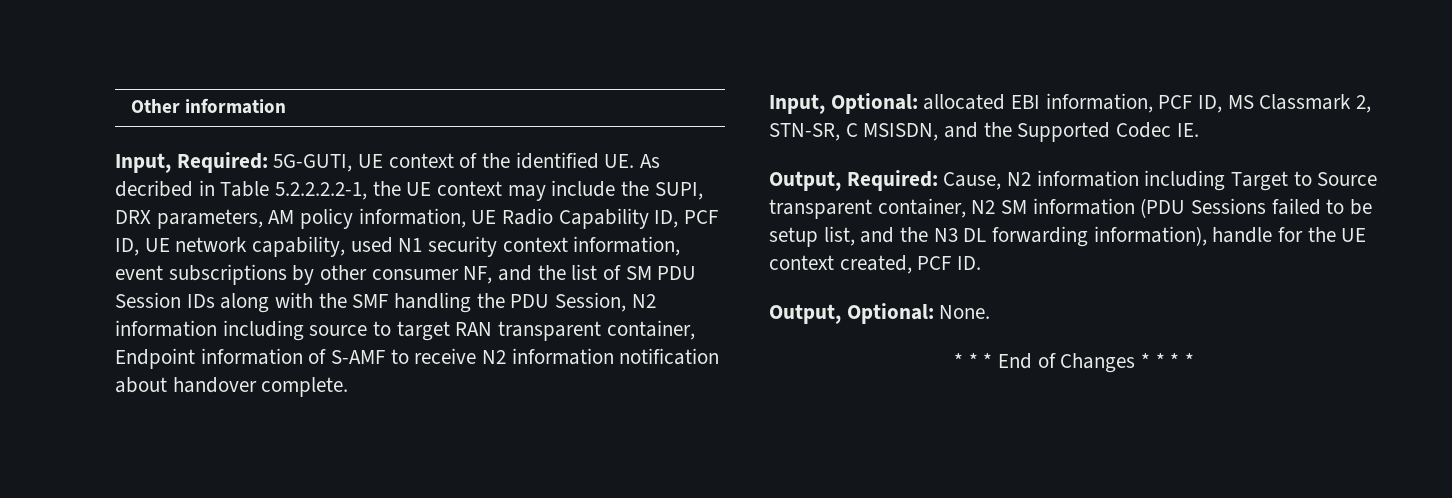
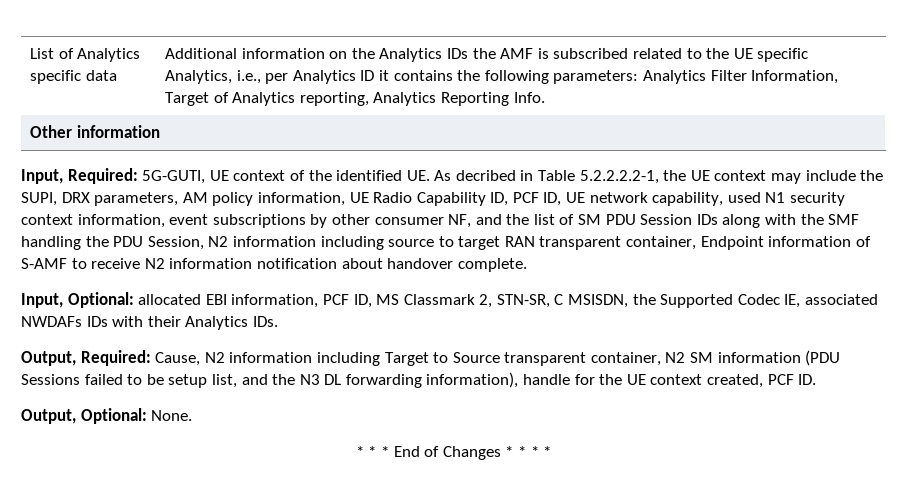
(130, 106) none -> [30,48,141,62] [30,70,117,84] [165,48,809,62] [165,70,839,84] [165,92,545,106] List of Analytics specific data | Additional information on the Analytics IDs the AMF is subscribed related to the UE specific Analytics, i.e., per Analytics ID it contains the following parameters: Analytics Filter Information, Target of Analytics reporting, Analytics Reporting Info. //
[944,122,979,138] and -> (629, 301) none
[1176,123,1199,137] IE. -> [784,294,879,308] [21,316,278,330] IE, associated NWDAFs IDs with their Analytics IDs.

